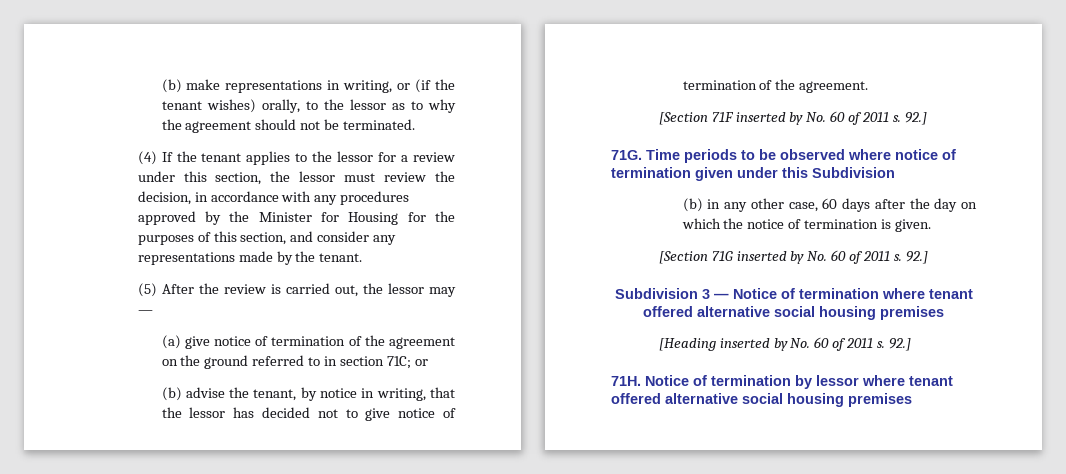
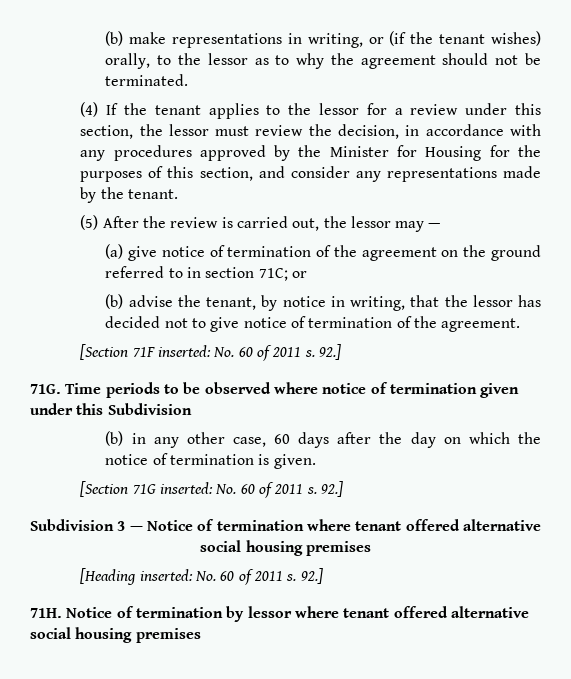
[735,112,804,125] inserted by -> [157,345,211,357] inserted:
[736,251,805,264] inserted by -> [159,482,213,494] inserted:
[719,338,788,351] inserted by -> [139,569,193,581] inserted:

